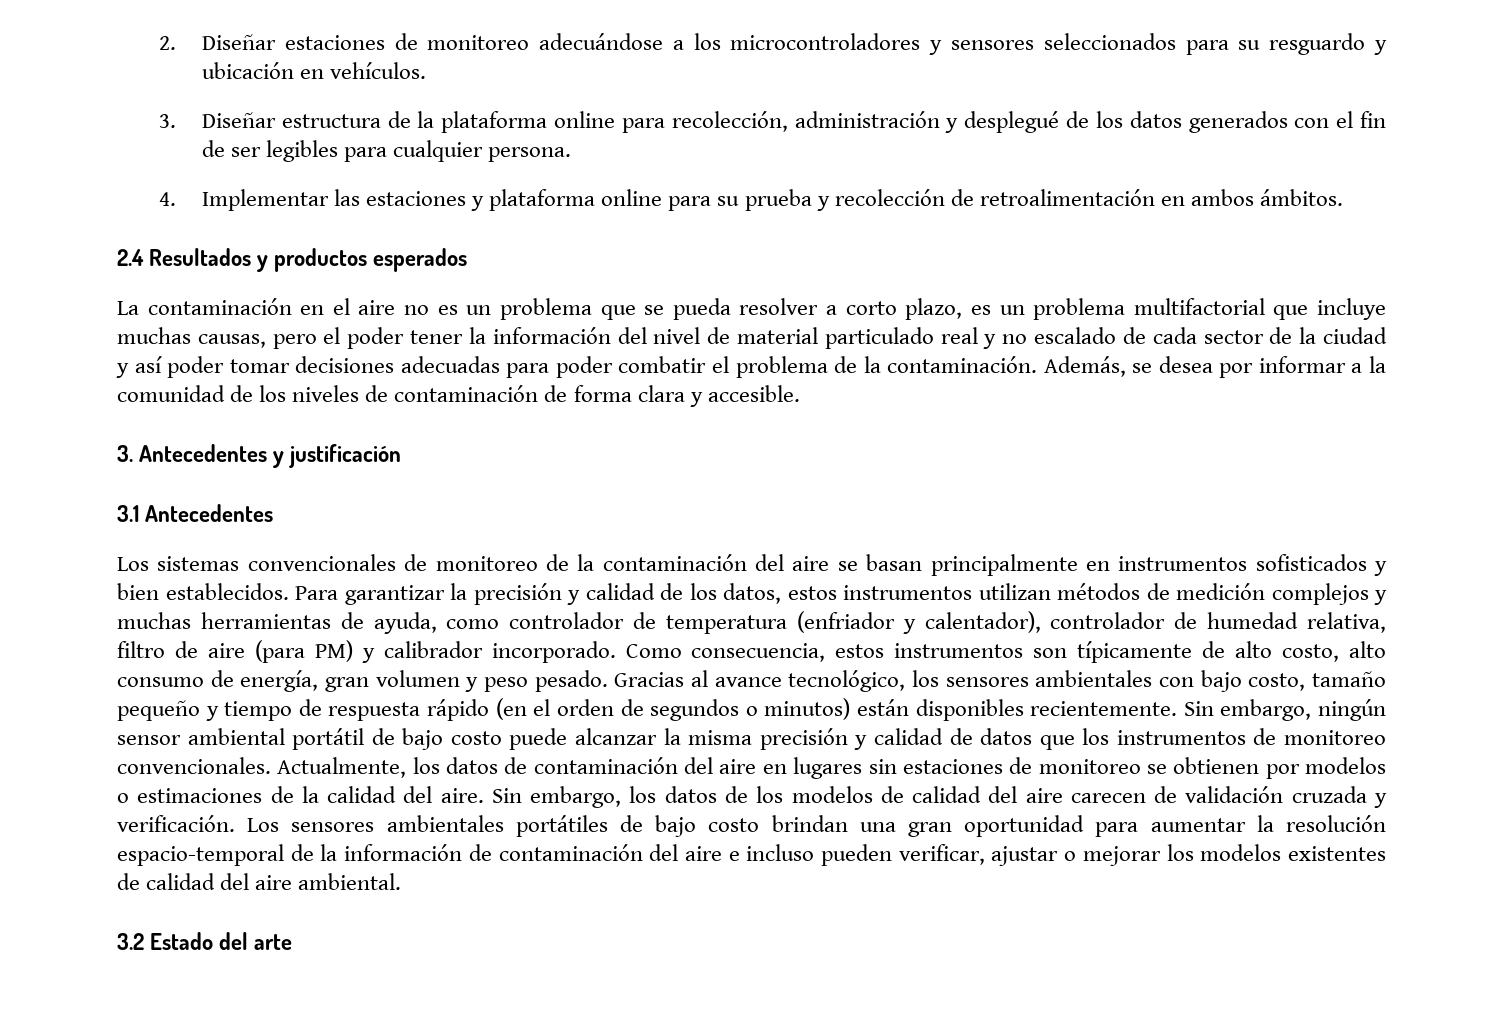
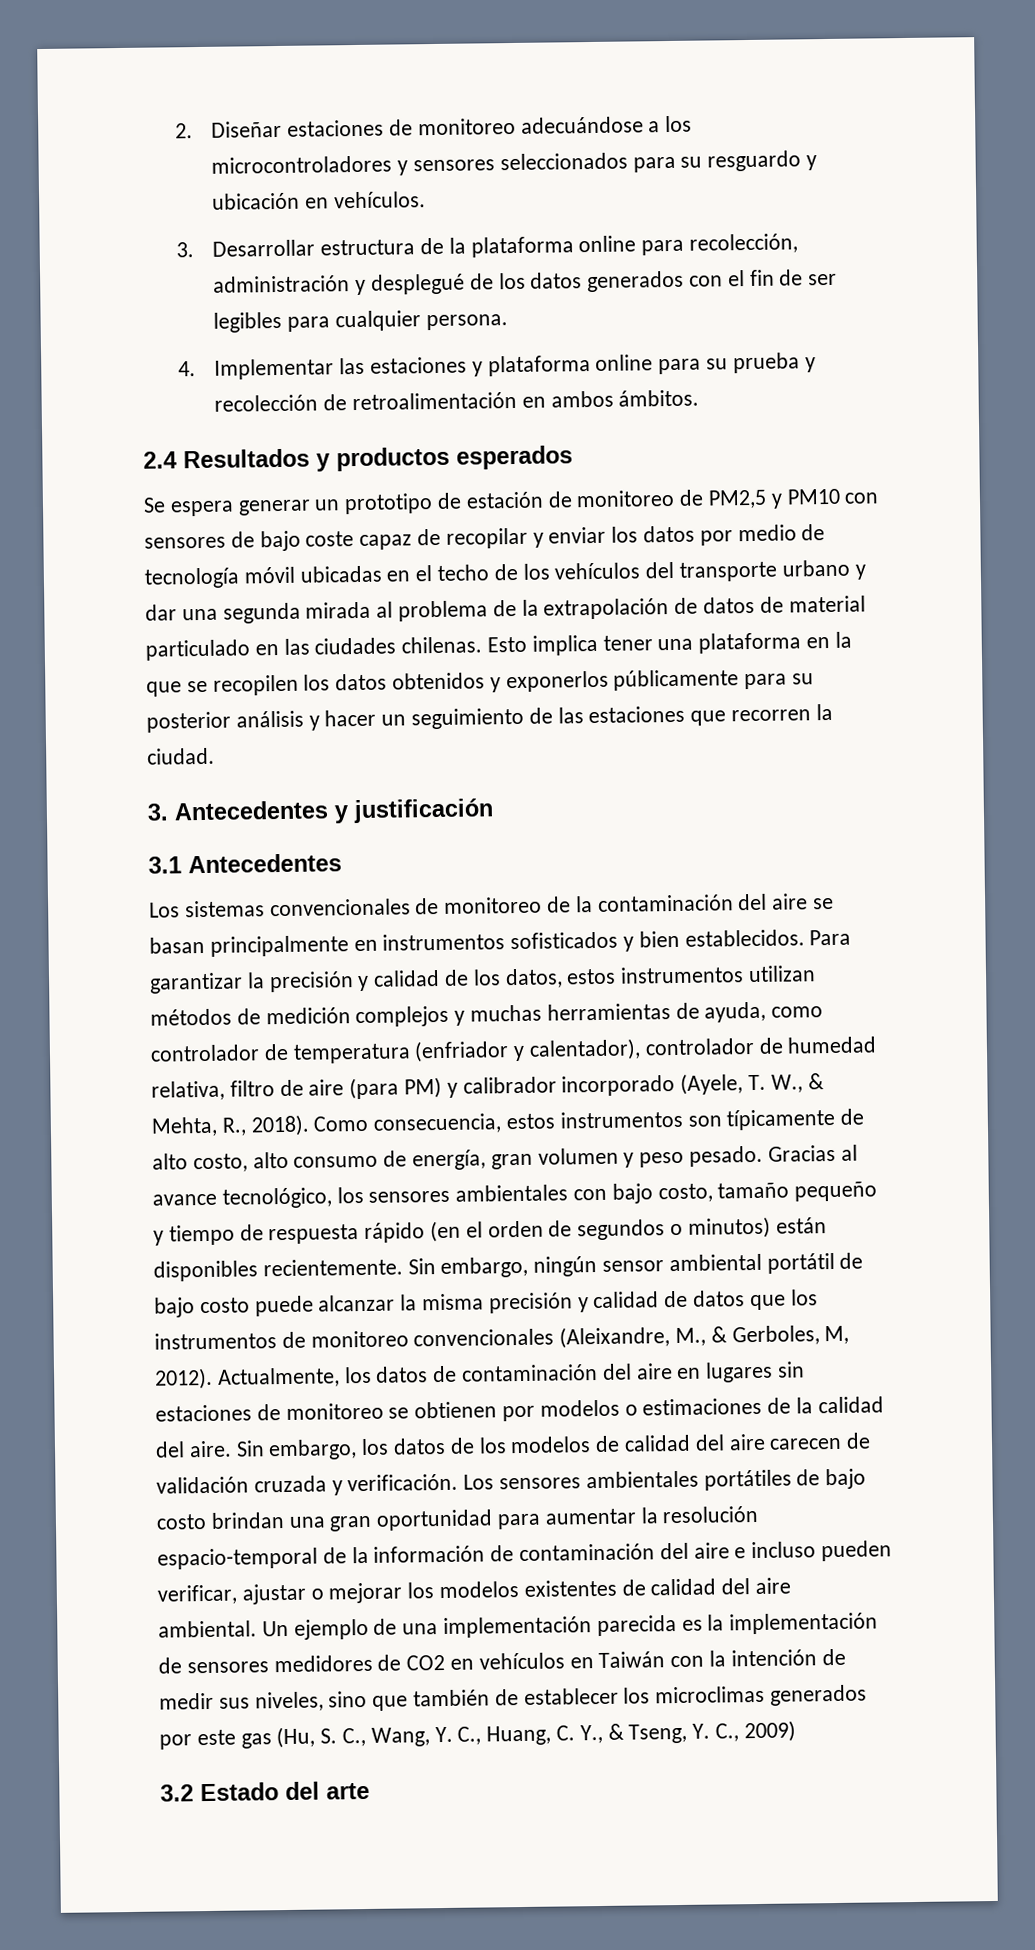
[201,112,276,128] Diseñar -> [212,239,316,257] Desarrollar
[117,298,1386,320] [117,327,1388,349] [116,356,1386,378] [117,385,800,407] La contaminación en el aire no es un problema que se pueda resolver a corto plazo, es un problema multifactorial que incluye muchas causas, pero el poder tener la información del nivel de material particulado real y no escalado de cada sector de la ciudad y así poder tomar decisiones adecuadas para poder combatir el problema de la contaminación. Además, se desea por informar a la comunidad de los niveles de contaminación de forma clara y accesible. -> [143,488,880,517] [144,524,826,552] [144,559,866,589] [145,595,866,624] [145,631,852,661] [146,669,815,697] [146,703,833,733] [147,747,215,765] Se espera generar un prototipo de estación de monitoreo de PM2,5 y PM10 con sensores de bajo coste capaz de recopilar y enviar los datos por medio de tecnología móvil ubicadas en el techo de los vehículos del transporte urbano y dar una segunda mirada al problema de la extrapolación de datos de material particulado en las ciudades chilenas. Esto implica tener una plataforma en la que se recopilen los datos obtenidos y exponerlos públicamente para su posterior análisis y hacer un seguimiento de las estaciones que recorren la ciudad.
[491,641,616,663] incorporado. -> [561,1073,824,1097] [151,1114,310,1137] incorporado (Ayele, T. W., & Mehta, R., 2018).
[117,757,271,774] convencionales. -> [413,1325,850,1349] [154,1367,213,1390] convencionales (Aleixandre, M., & Gerboles, M, 2012).
(402, 881) none -> [261,1612,879,1640] [158,1648,846,1674] [159,1684,868,1712] [159,1720,796,1750] Un ejemplo de una implementación parecida es la implementación de sensores medidores de CO2 en vehículos en Taiwán con la intención de medir sus niveles, sino que también de establecer los microclimas generados por este gas (Hu, S. C., Wang, Y. C., Huang, C. Y., & Tseng, Y. C., 2009)

